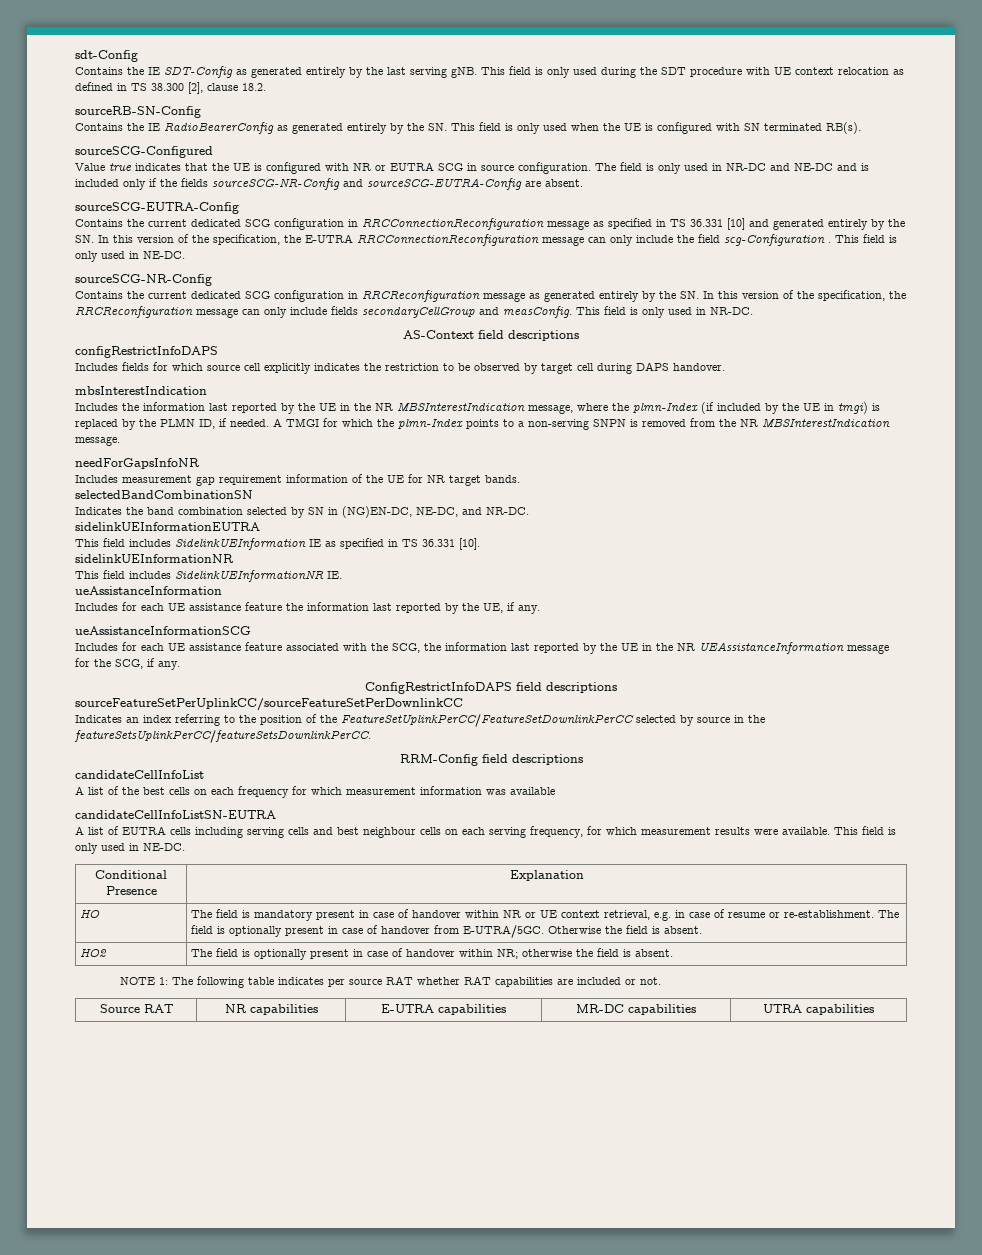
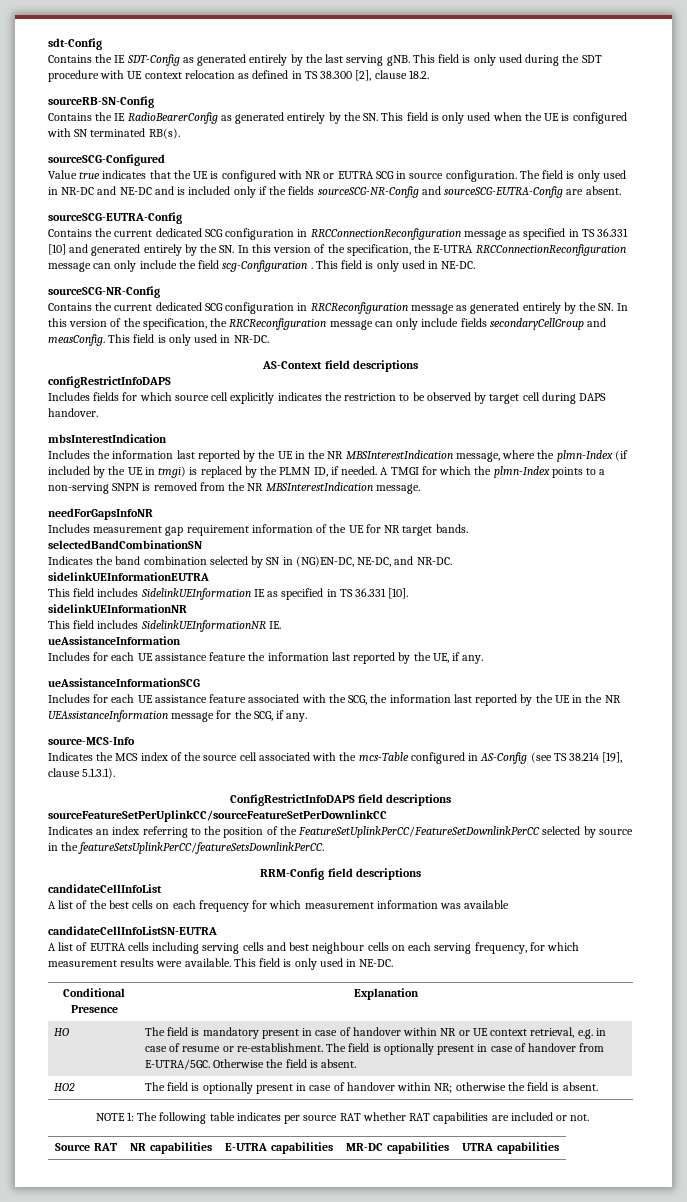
(180, 665) none -> [48,737,135,745] [48,752,623,764] [48,768,116,779] // source-MCS-Info // Indicates the MCS index of the source cell associated with the mcs-Table configured in AS-Config (see TS 38.214 [19], clause 5.1.3.1).

